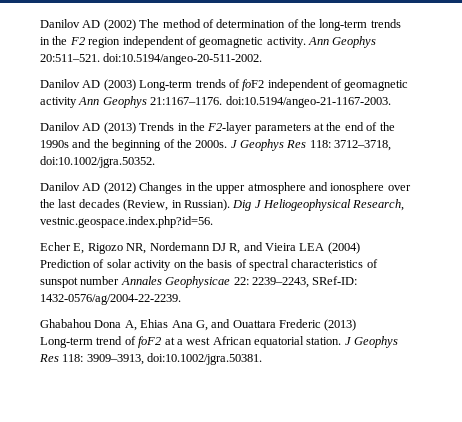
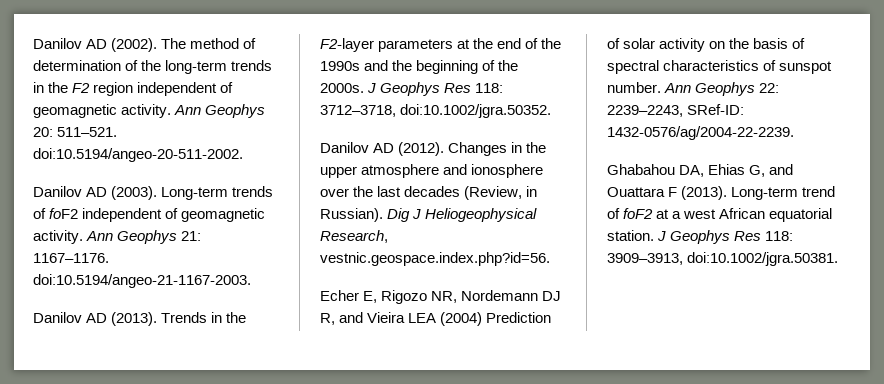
[40,19,136,31] Danilov AD (2002) -> [33,38,158,52] Danilov AD (2002).
[40,54,100,62] 20:511–521. -> [33,127,118,137] 20: 511–521.
[103,79,136,91] (2003) -> [111,186,158,200] (2003).
[40,96,223,108] activity Ann Geophys 21:1167–1176. -> [33,230,202,244] [33,253,109,263] activity. Ann Geophys 21: 1167–1176.
[103,122,136,134] (2013) -> [111,312,158,326] (2013).
[103,182,136,194] (2012) -> [398,142,445,156] (2012).
[80,276,231,288] number Annales Geophysicae -> [607,82,756,96] number. Ann Geophys
[94,319,193,331] Dona A, Ehias Ana -> [679,164,746,177] DA, Ehias
[279,319,357,331] Frederic (2013) -> [668,186,728,200] F (2013).

